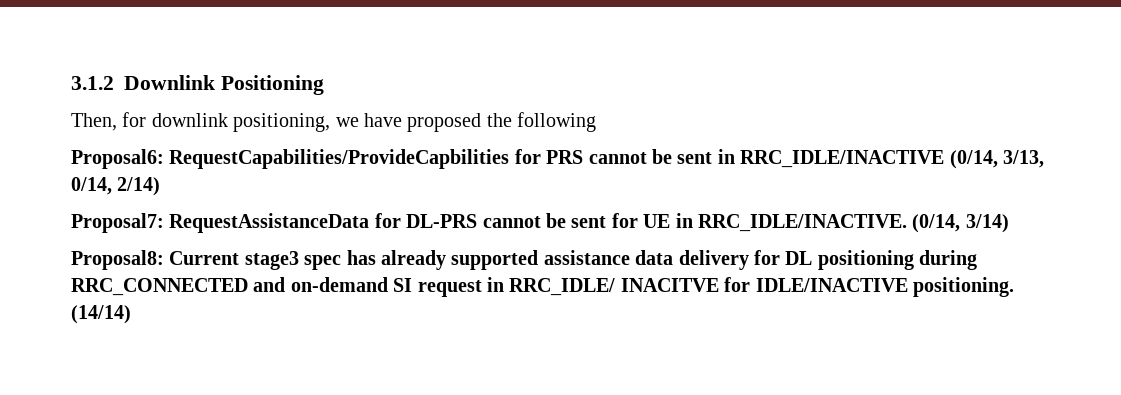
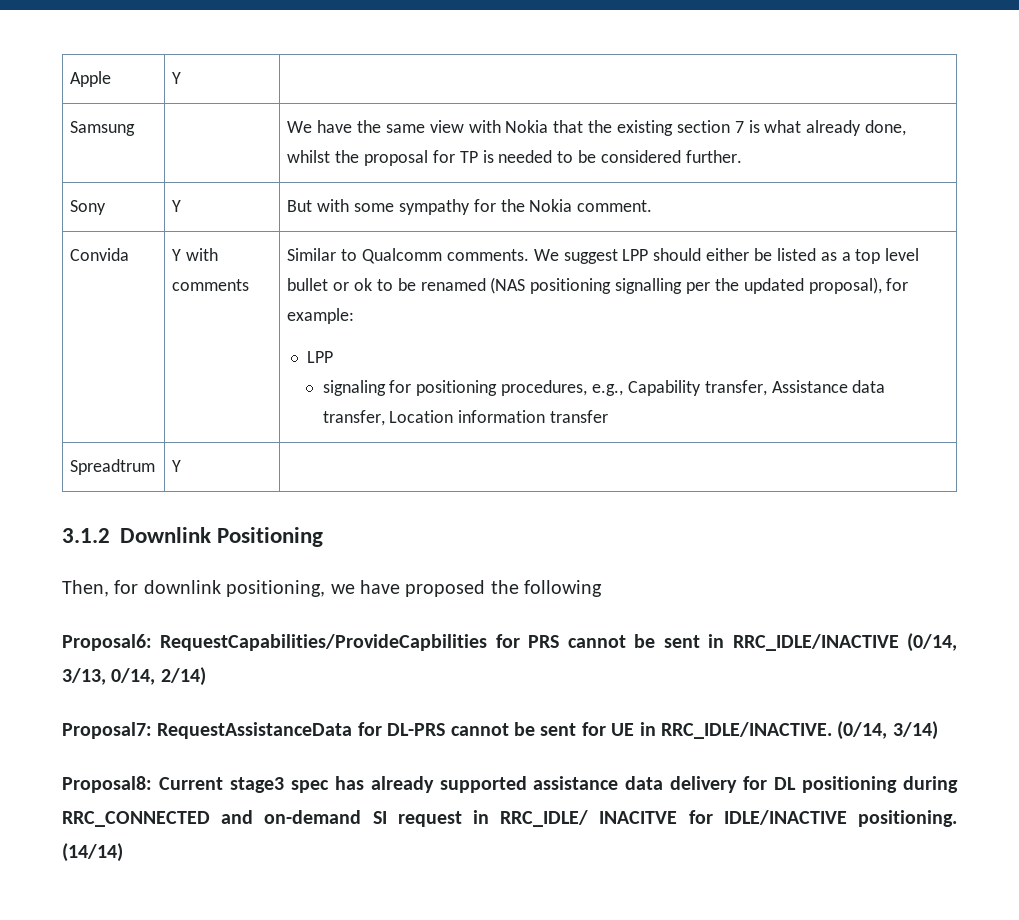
(71, 83) none -> [70,71,112,87] [172,72,182,84] [70,121,136,136] [287,120,907,136] [287,150,742,166] [70,200,107,215] [172,200,182,212] [287,199,653,215] [70,248,130,261] [172,248,219,261] [172,279,250,291] [287,248,920,264] [287,277,909,294] [287,308,355,324] [307,351,334,363] [322,380,886,396] [322,410,609,426] [70,459,156,475] [172,460,182,472] Apple | Y | // Samsung | | We have the same view with Nokia that the existing section 7 is what already done, whilst the proposal for TP is needed to be considered further. // Sony | Y | But with some sympathy for the Nokia comment. // Convida | Y with comments | Similar to Qualcomm comments. We suggest LPP should either be listed as a top level bullet or ok to be renamed (NAS positioning signalling per the updated proposal), for example: // LPP // signaling for positioning procedures, e.g., Capability transfer, Assistance data transfer, Location information transfer // Spreadtrum | Y | //

